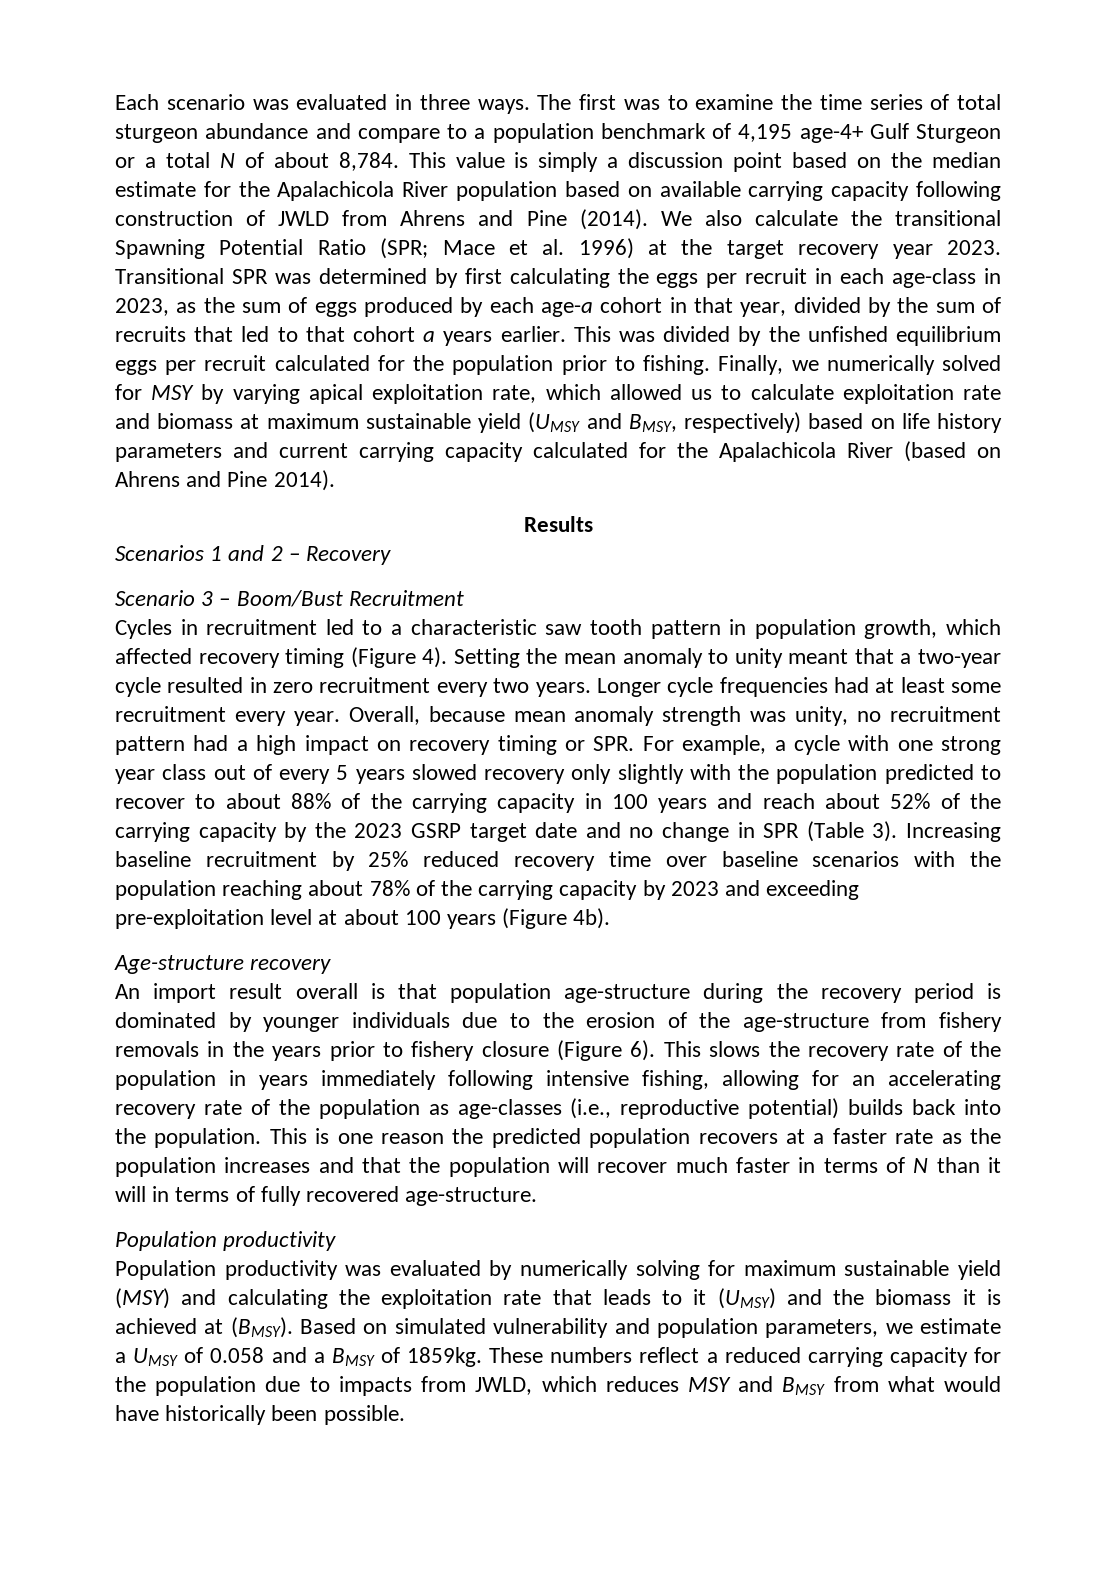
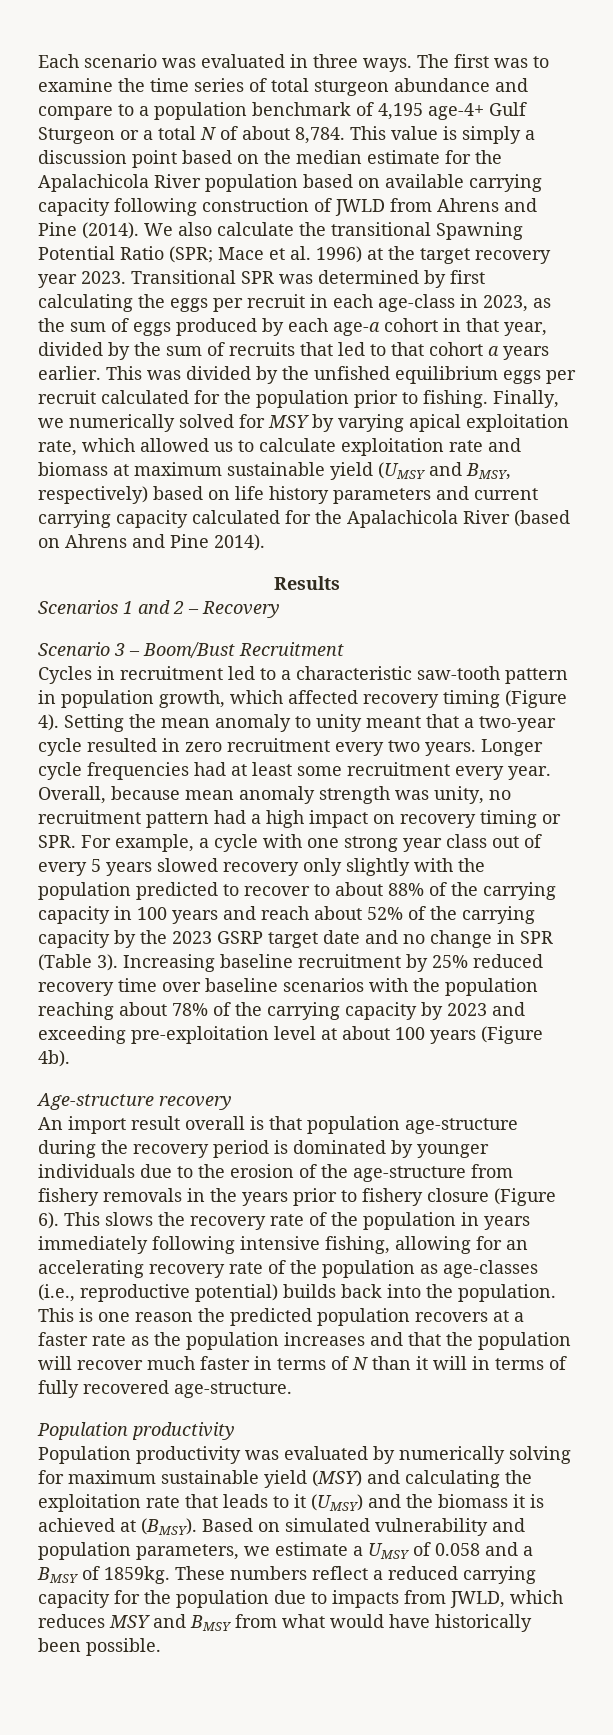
[545,619,642,635] saw tooth -> [417,666,500,680] saw-tooth

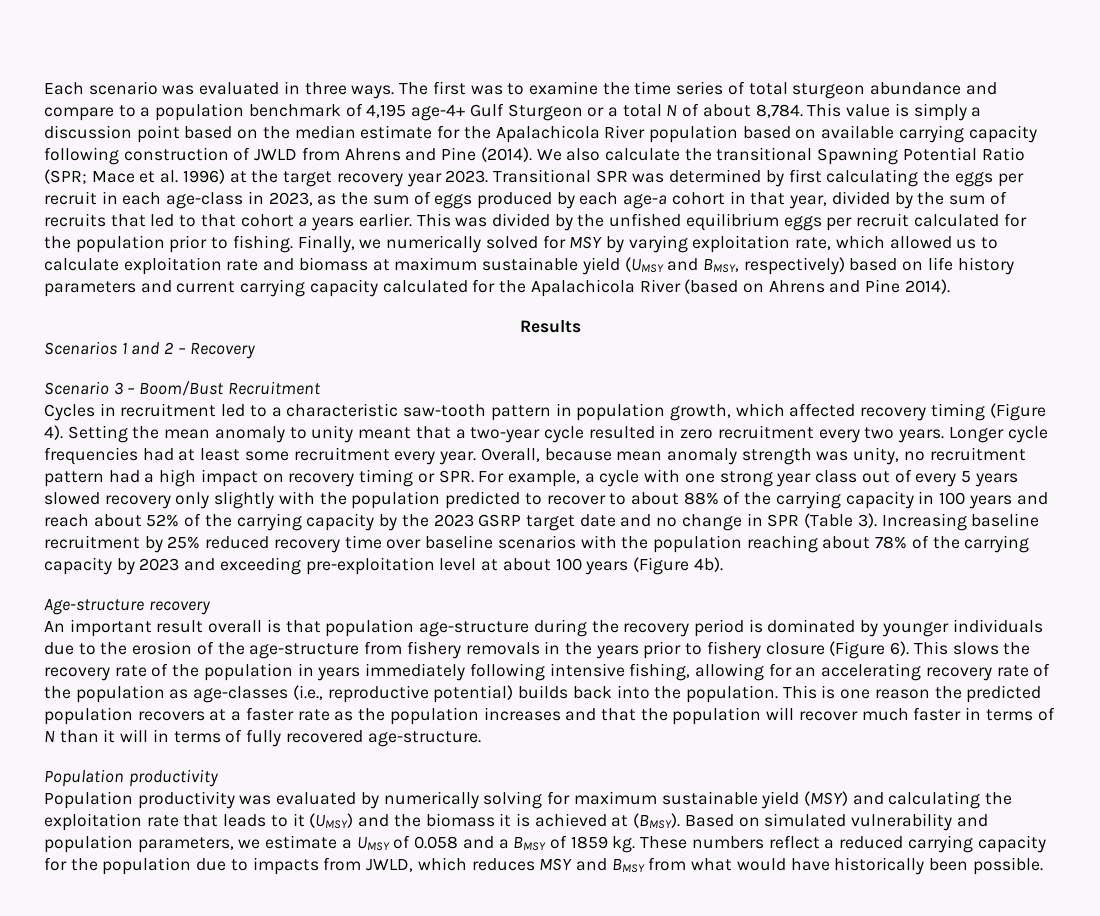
[409,414,461,432] apical -> (688, 244) none
[68,1116,126,1134] import -> [69,619,152,637] important
[104,1566,170,1584] 1859kg. -> [570,836,636,853] 1859 kg.

